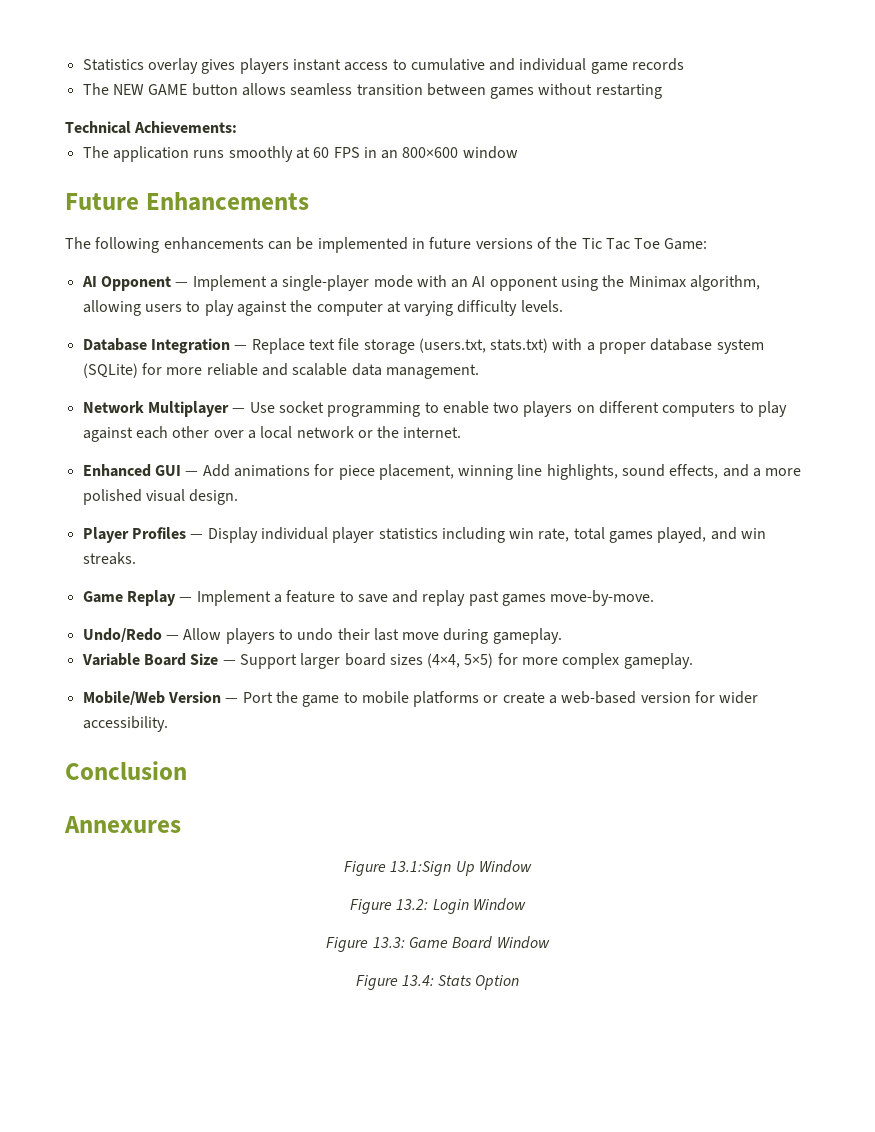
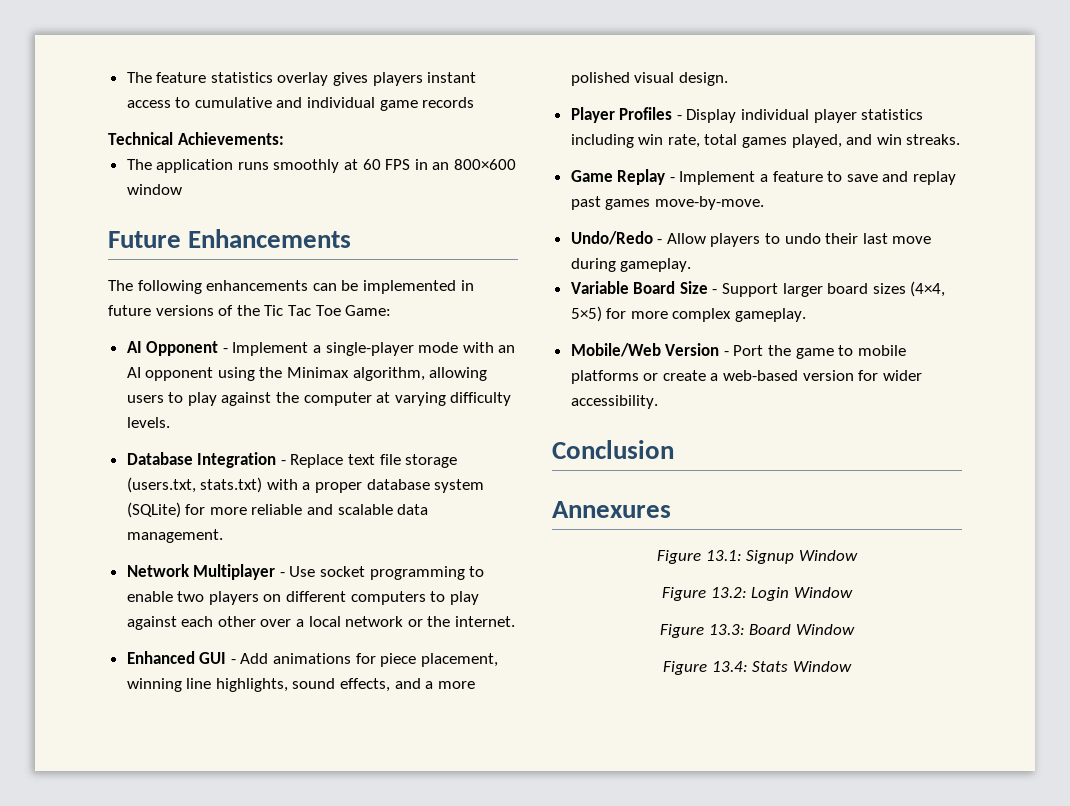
[82,59,144,71] Statistics -> [126,72,273,83] The feature statistics
[82,83,662,99] // The NEW GAME button allows seamless transition between games without restarting -> (475, 102) none
[175,282,189,287] — -> [222,348,228,353] -
[234,345,248,350] — -> [280,460,286,465] -
[232,408,246,413] — -> [279,572,285,577] -
[185,471,199,476] — -> [230,659,236,664] -
[190,534,204,539] — -> [676,115,682,120] -
[179,597,193,602] — -> [669,177,675,182] -
[165,635,179,640] — -> [657,239,663,244] -
[222,660,236,665] — -> [712,289,718,294] -
[225,698,239,703] — -> [723,351,729,356] -
[390,861,475,876] 13.1:Sign Up -> [705,550,795,564] 13.1: Signup
[409,937,448,948] Game -> (745, 629) none
[475,975,520,990] Option -> [792,661,852,672] Window

